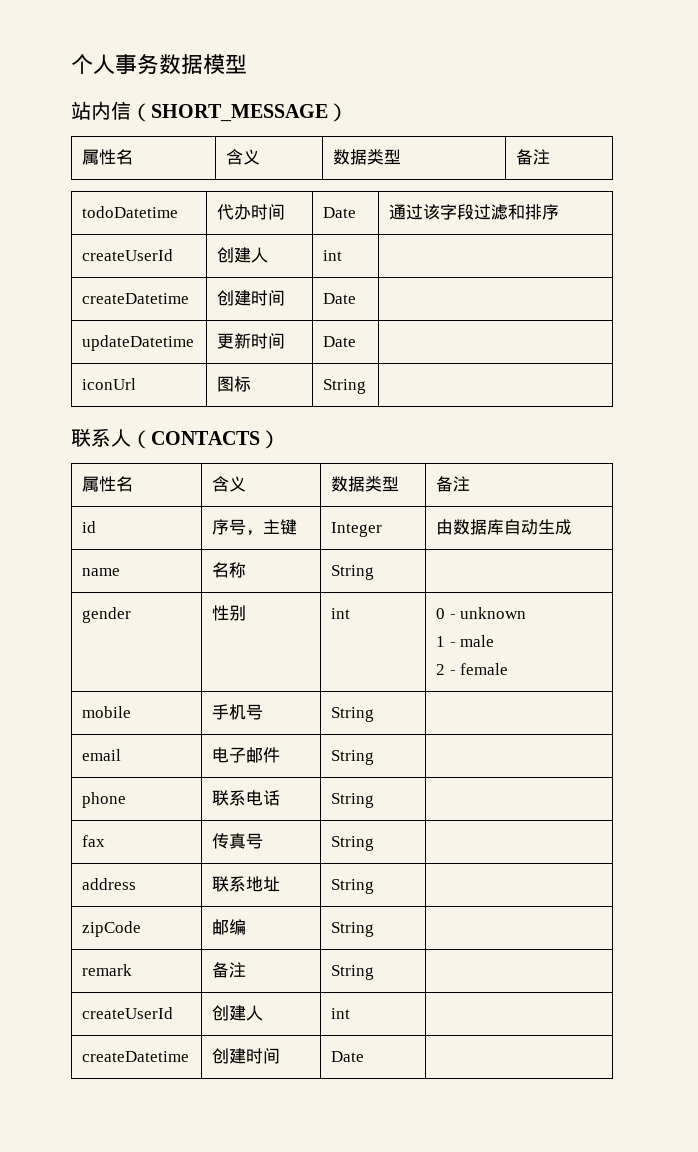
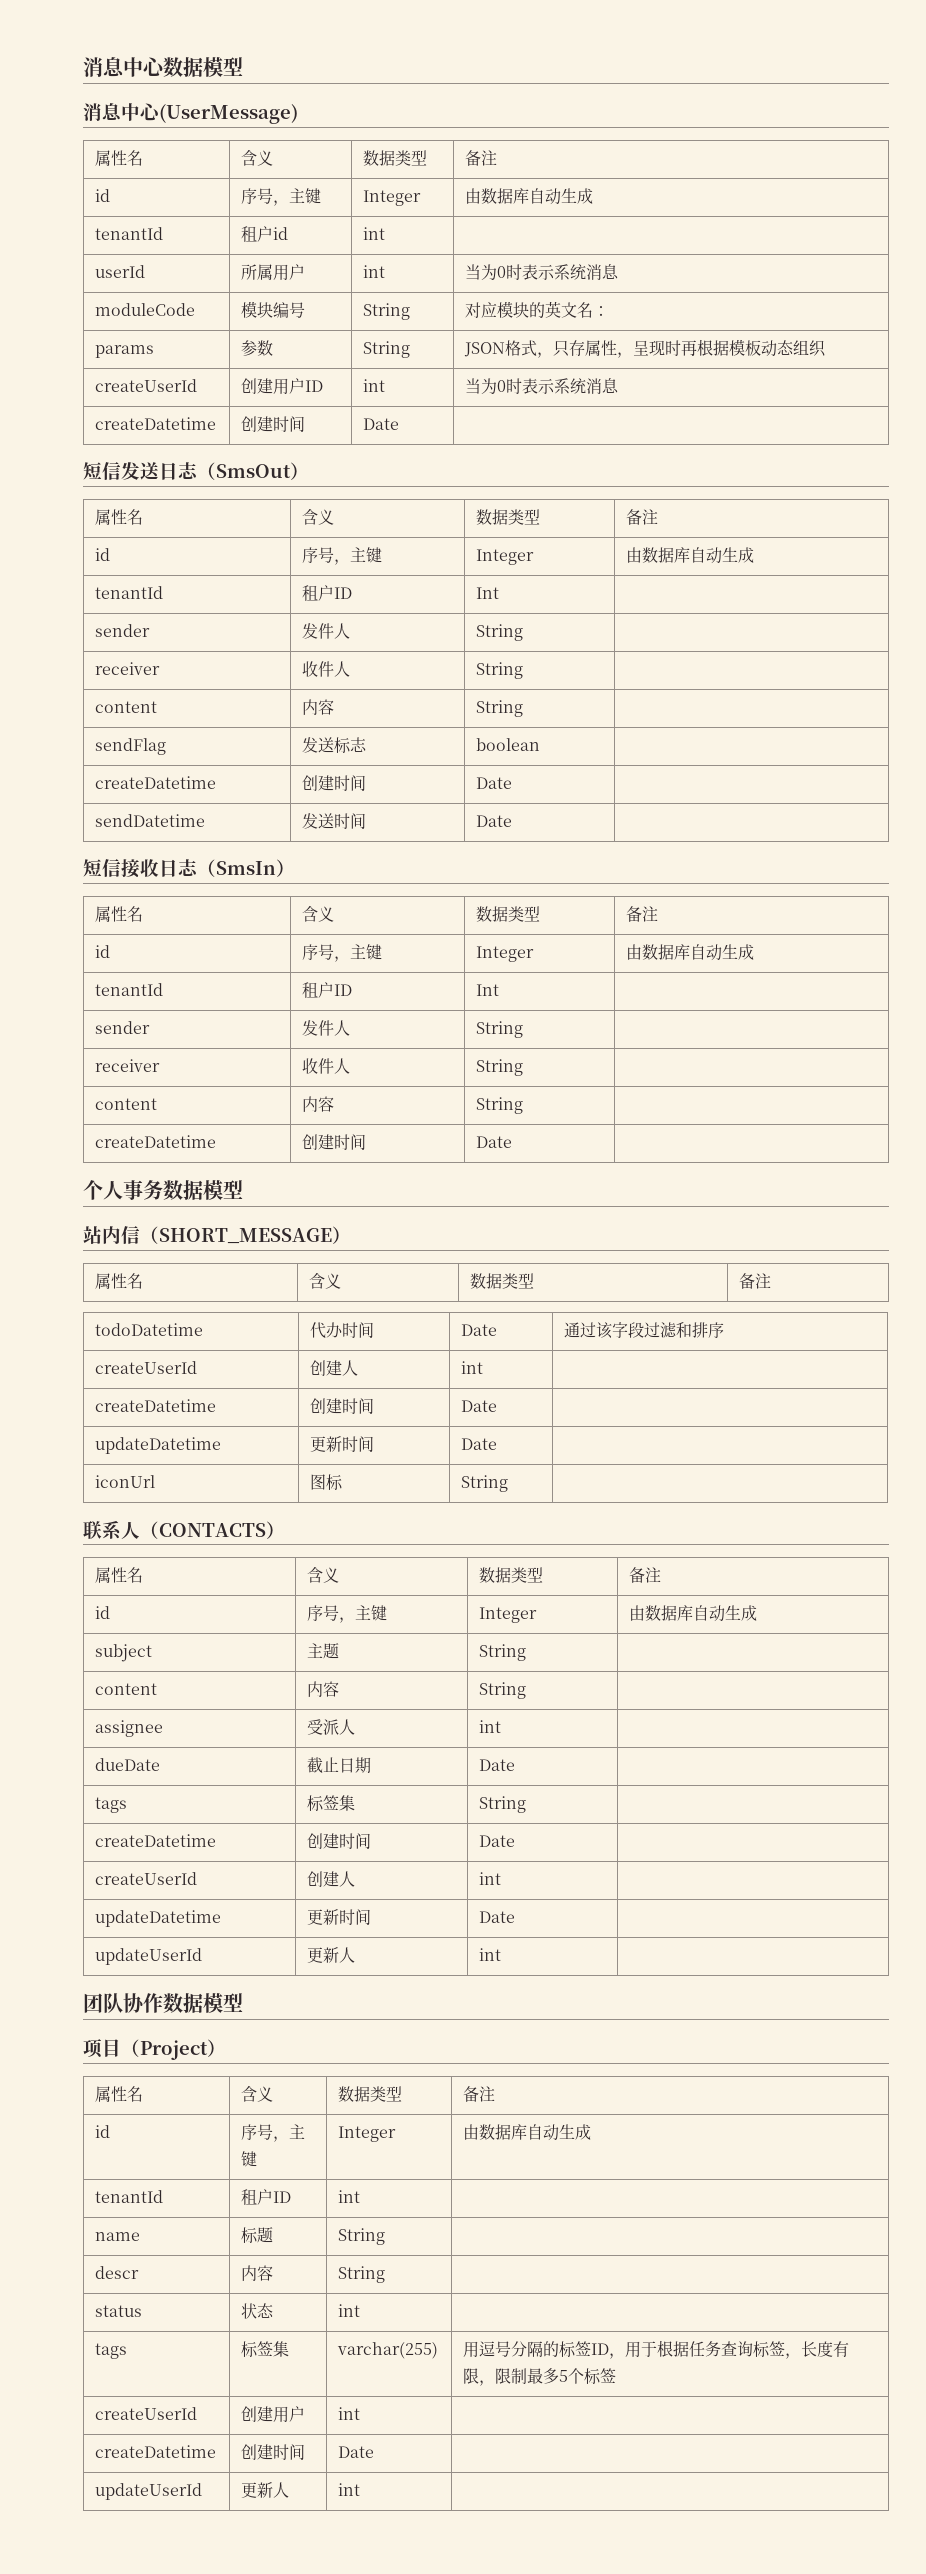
(71, 64) none -> [83,57,243,77] [83,103,298,124] [95,150,144,166] [241,150,274,166] [363,150,428,166] [465,150,498,166] [95,189,111,202] [241,188,322,206] [363,190,422,206] [465,188,594,205] [95,227,164,240] [241,226,289,242] [363,227,386,240] [95,265,146,278] [241,264,306,281] [363,265,386,278] [465,264,620,280] [95,303,196,316] [241,301,306,318] [363,303,411,320] [465,301,610,318] [95,345,155,358] [241,340,274,356] [363,341,411,358] [464,339,827,358] [95,379,198,392] [241,378,324,395] [363,379,386,392] [465,378,620,394] [95,417,217,430] [241,416,306,432] [363,418,400,430] [83,462,309,480] [95,509,144,525] [302,509,335,525] [476,509,541,525] [626,509,659,525] [95,548,111,561] [302,547,383,565] [476,549,535,565] [626,547,755,564] [95,586,164,599] [302,585,353,601] [476,587,500,599] [95,624,151,637] [302,623,351,639] [476,624,524,641] [95,662,161,675] [302,661,351,677] [476,662,524,679] [95,701,158,713] [302,699,335,715] [476,700,524,717] [95,738,167,755] [302,737,368,754] [476,738,541,751] [95,776,217,789] [302,775,367,791] [476,777,513,789] [95,814,206,827] [302,813,367,829] [476,815,513,827] [83,859,295,878] [95,906,144,922] [302,906,335,922] [476,906,541,922] [626,906,659,922] [95,945,111,958] [302,944,383,962] [476,946,535,962] [626,944,755,961] [95,983,164,996] [302,982,353,998] [476,984,500,996] [95,1021,151,1034] [302,1020,351,1036] [476,1021,524,1038] [95,1059,161,1072] [302,1058,351,1074] [476,1059,524,1076] [95,1098,158,1110] [302,1096,335,1112] [476,1097,524,1114] [95,1135,217,1148] [302,1134,367,1150] [476,1136,513,1148] 消息中心数据模型 // 消息中心(UserMessage) // 属性名 | 含义 | 数据类型 | 备注 // id | 序号，主键 | Integer | 由数据库自动生成 // tenantId | 租户id | int | // userId | 所属用户 | int | 当为0时表示系统消息 // moduleCode | 模块编号 | String | 对应模块的英文名： // params | 参数 | String | JSON格式，只存属性，呈现时再根据模板动态组织 // createUserId | 创建用户ID | int | 当为0时表示系统消息 // createDatetime | 创建时间 | Date | // 短信发送日志（SmsOut） // 属性名 | 含义 | 数据类型 | 备注 // id | 序号，主键 | Integer | 由数据库自动生成 // tenantId | 租户ID | Int | // sender | 发件人 | String | // receiver | 收件人 | String | // content | 内容 | String | // sendFlag | 发送标志 | boolean | // createDatetime | 创建时间 | Date | // sendDatetime | 发送时间 | Date | // 短信接收日志（SmsIn） // 属性名 | 含义 | 数据类型 | 备注 // id | 序号，主键 | Integer | 由数据库自动生成 // tenantId | 租户ID | Int | // sender | 发件人 | String | // receiver | 收件人 | String | // content | 内容 | String | // createDatetime | 创建时间 | Date | //
[82,568,121,576] [212,562,247,578] [331,565,375,580] [82,607,132,623] [212,605,247,621] [331,608,351,619] [436,607,527,619] [436,635,495,647] [436,663,509,675] [82,706,132,718] [212,704,264,720] [331,707,375,722] [82,749,122,761] [212,747,281,763] [331,750,375,765] [82,792,127,808] [212,790,281,806] [331,793,375,808] [82,835,106,847] [212,833,264,849] [331,836,375,851] [82,878,137,890] [212,876,281,892] [331,879,375,894] [82,921,142,937] [212,919,247,935] [331,922,375,937] [82,964,133,976] [212,962,247,978] [331,965,375,980] [82,1007,174,1019] [212,1005,264,1021] [331,1008,351,1019] [82,1051,190,1062] [212,1048,281,1064] [331,1051,365,1062] name | 名称 | String | // gender | 性别 | int | 0 - unknown // 1 - male // 2 - female // mobile | 手机号 | String | // email | 电子邮件 | String | // phone | 联系电话 | String | // fax | 传真号 | String | // address | 联系地址 | String | // zipCode | 邮编 | String | // remark | 备注 | String | // createUserId | 创建人 | int | // createDatetime | 创建时间 | Date | -> [95,1644,153,1662] [307,1643,340,1659] [479,1644,527,1661] [95,1683,158,1695] [307,1681,340,1697] [479,1682,527,1699] [95,1720,164,1737] [307,1719,356,1735] [479,1720,502,1733] [95,1758,161,1771] [307,1757,372,1773] [479,1759,516,1771] [95,1797,128,1813] [307,1795,356,1812] [479,1796,527,1813] [95,1834,217,1847] [307,1833,372,1849] [479,1835,516,1847] [95,1872,198,1885] [307,1871,356,1887] [479,1872,502,1885] [95,1910,222,1927] [307,1909,372,1925] [479,1911,516,1923] [95,1948,203,1965] [307,1947,356,1963] [479,1948,502,1961] [83,1993,243,2013] [83,2039,226,2060] [95,2086,144,2102] [241,2086,274,2102] [338,2086,403,2102] [463,2086,496,2102] [95,2125,111,2138] [241,2124,306,2142] [241,2151,258,2167] [338,2126,397,2142] [463,2124,592,2141] [95,2190,164,2203] [241,2189,292,2205] [338,2190,361,2203] [95,2232,141,2241] [241,2227,274,2244] [338,2228,386,2245] [95,2266,140,2279] [241,2265,274,2281] [338,2266,386,2283] [95,2305,143,2317] [241,2303,275,2319] [338,2304,361,2317] [95,2343,128,2359] [241,2341,290,2358] [337,2342,439,2359] [463,2340,850,2359] [463,2368,617,2386] [95,2407,198,2420] [241,2406,306,2423] [338,2407,361,2420] [95,2445,217,2458] [241,2444,306,2460] [338,2446,375,2458] [95,2483,203,2500] [241,2482,290,2498] [338,2483,361,2496] subject | 主题 | String | // content | 内容 | String | // assignee | 受派人 | int | // dueDate | 截止日期 | Date | // tags | 标签集 | String | // createDatetime | 创建时间 | Date | // createUserId | 创建人 | int | // updateDatetime | 更新时间 | Date | // updateUserId | 更新人 | int | // 团队协作数据模型 // 项目（Project） // 属性名 | 含义 | 数据类型 | 备注 // id | 序号，主键 | Integer | 由数据库自动生成 // tenantId | 租户ID | int | // name | 标题 | String | // descr | 内容 | String | // status | 状态 | int | // tags | 标签集 | varchar(255) | 用逗号分隔的标签ID，用于根据任务查询标签，长度有限，限制最多5个标签 // createUserId | 创建用户 | int | // createDatetime | 创建时间 | Date | // updateUserId | 更新人 | int |

